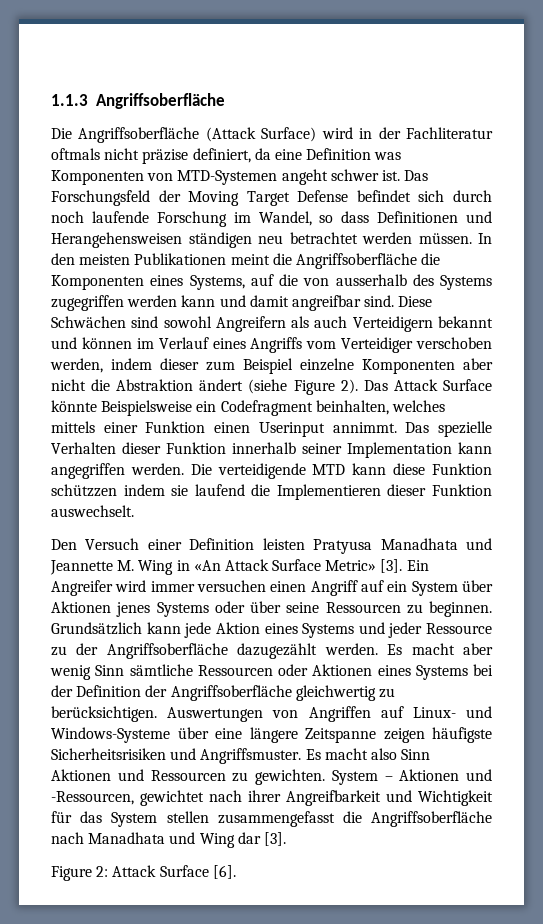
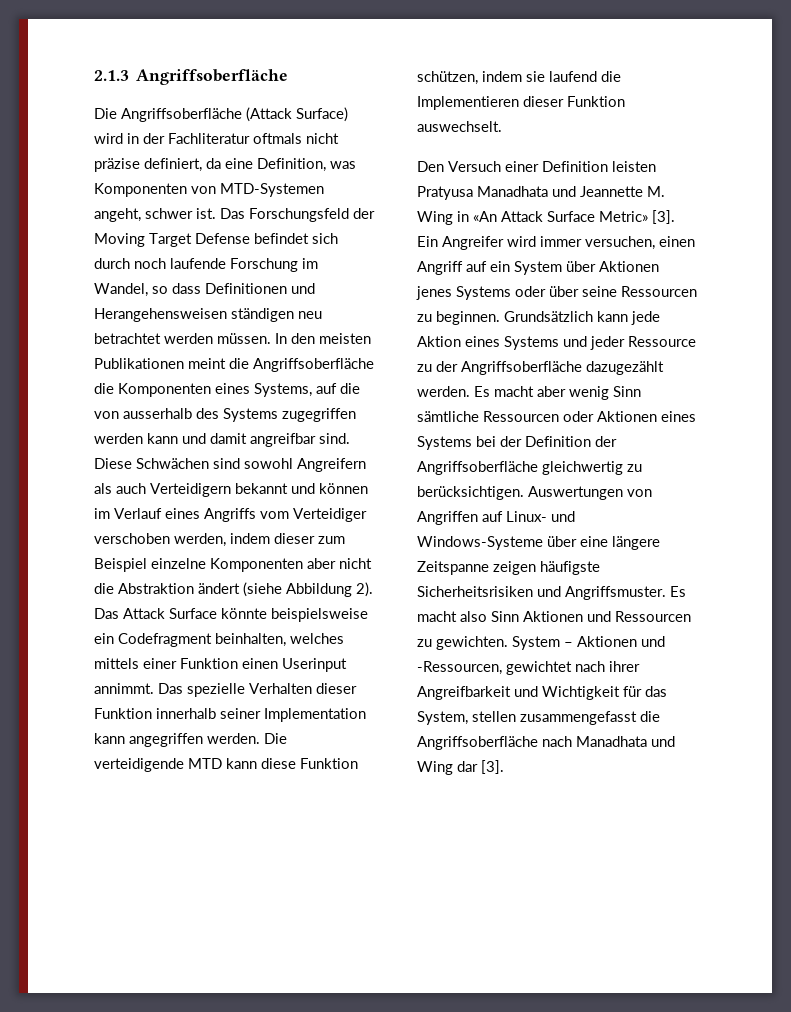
[51,94,88,106] 1.1.3 -> [94,70,129,81] 2.1.3
[306,148,372,160] Definition -> [257,158,326,172] Definition,
[281,169,328,185] angeht -> [94,208,141,222] angeht,
[293,380,335,395] Figure -> [286,583,352,597] Abbildung
[101,400,193,416] Beispielsweise -> [271,608,368,622] beispielsweise
[51,484,117,497] schützzen -> [417,71,478,85] schützen,
[197,580,266,592] versuchen -> [585,236,655,250] versuchen,
[111,812,158,827] System -> [417,711,468,725] System,
[51,865,236,881] // Figure 2: Attack Surface [6]. -> (504, 767) none

